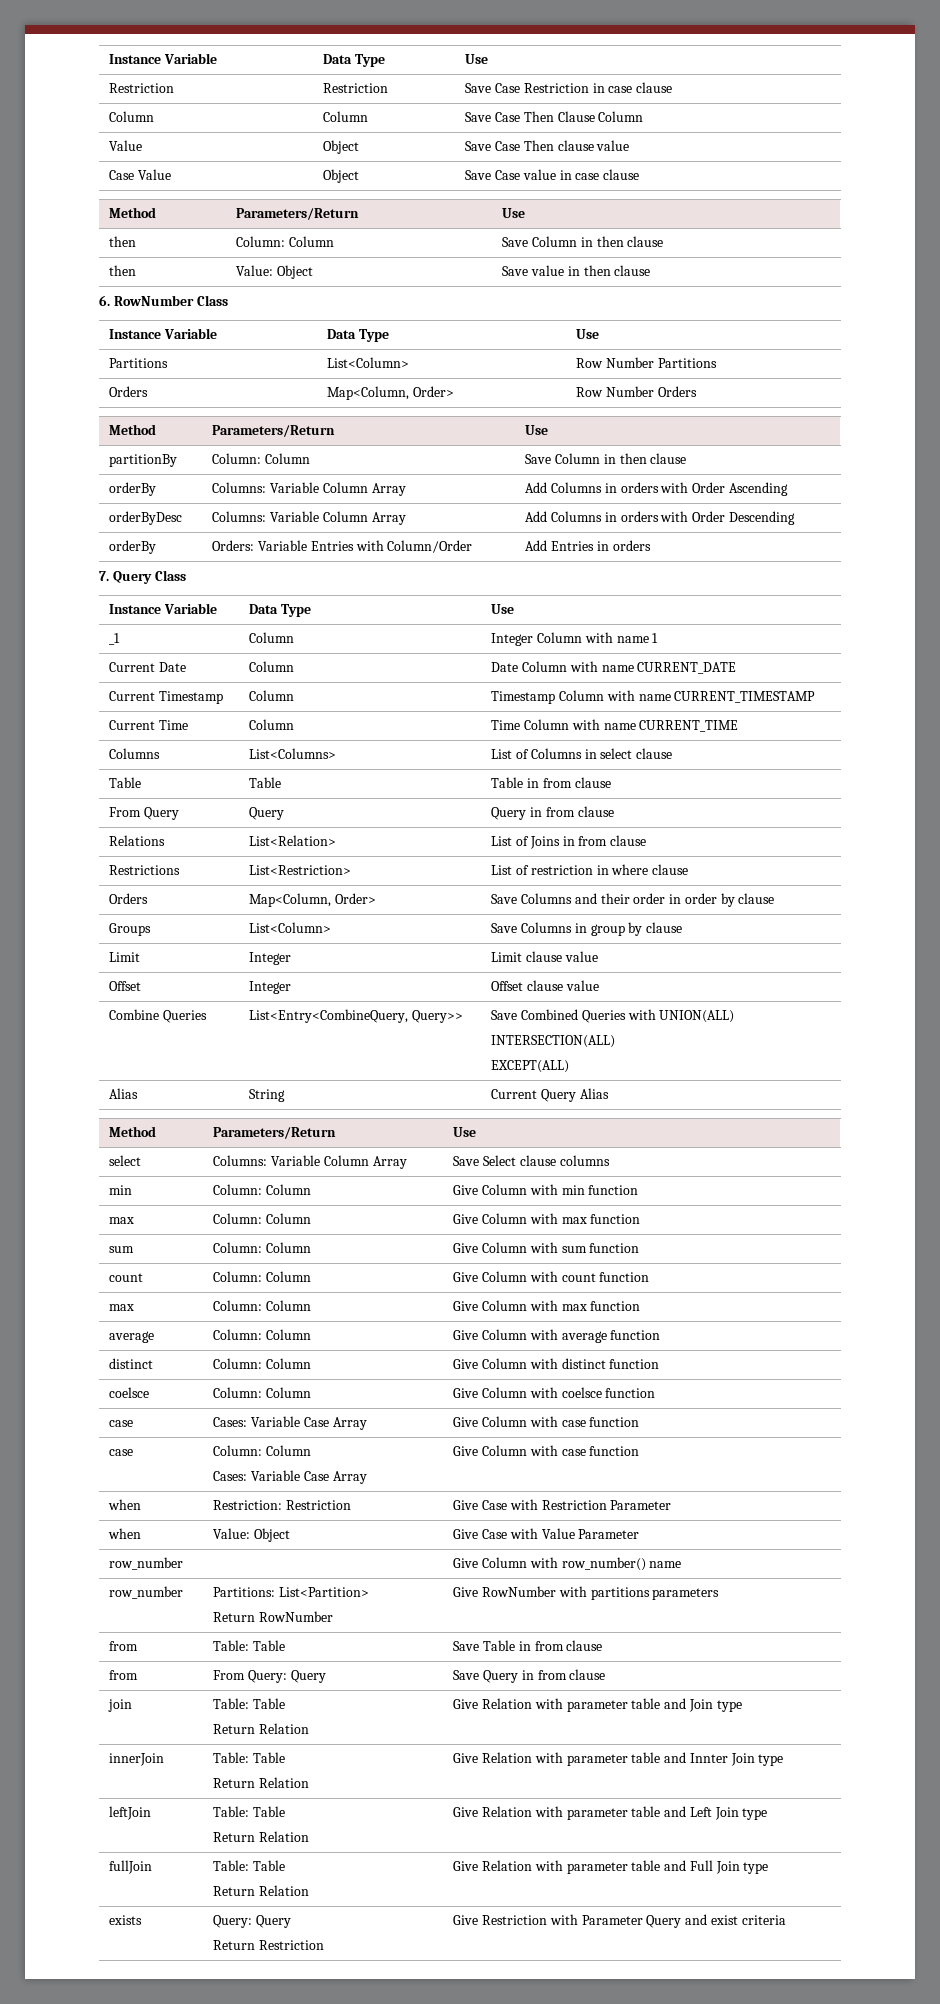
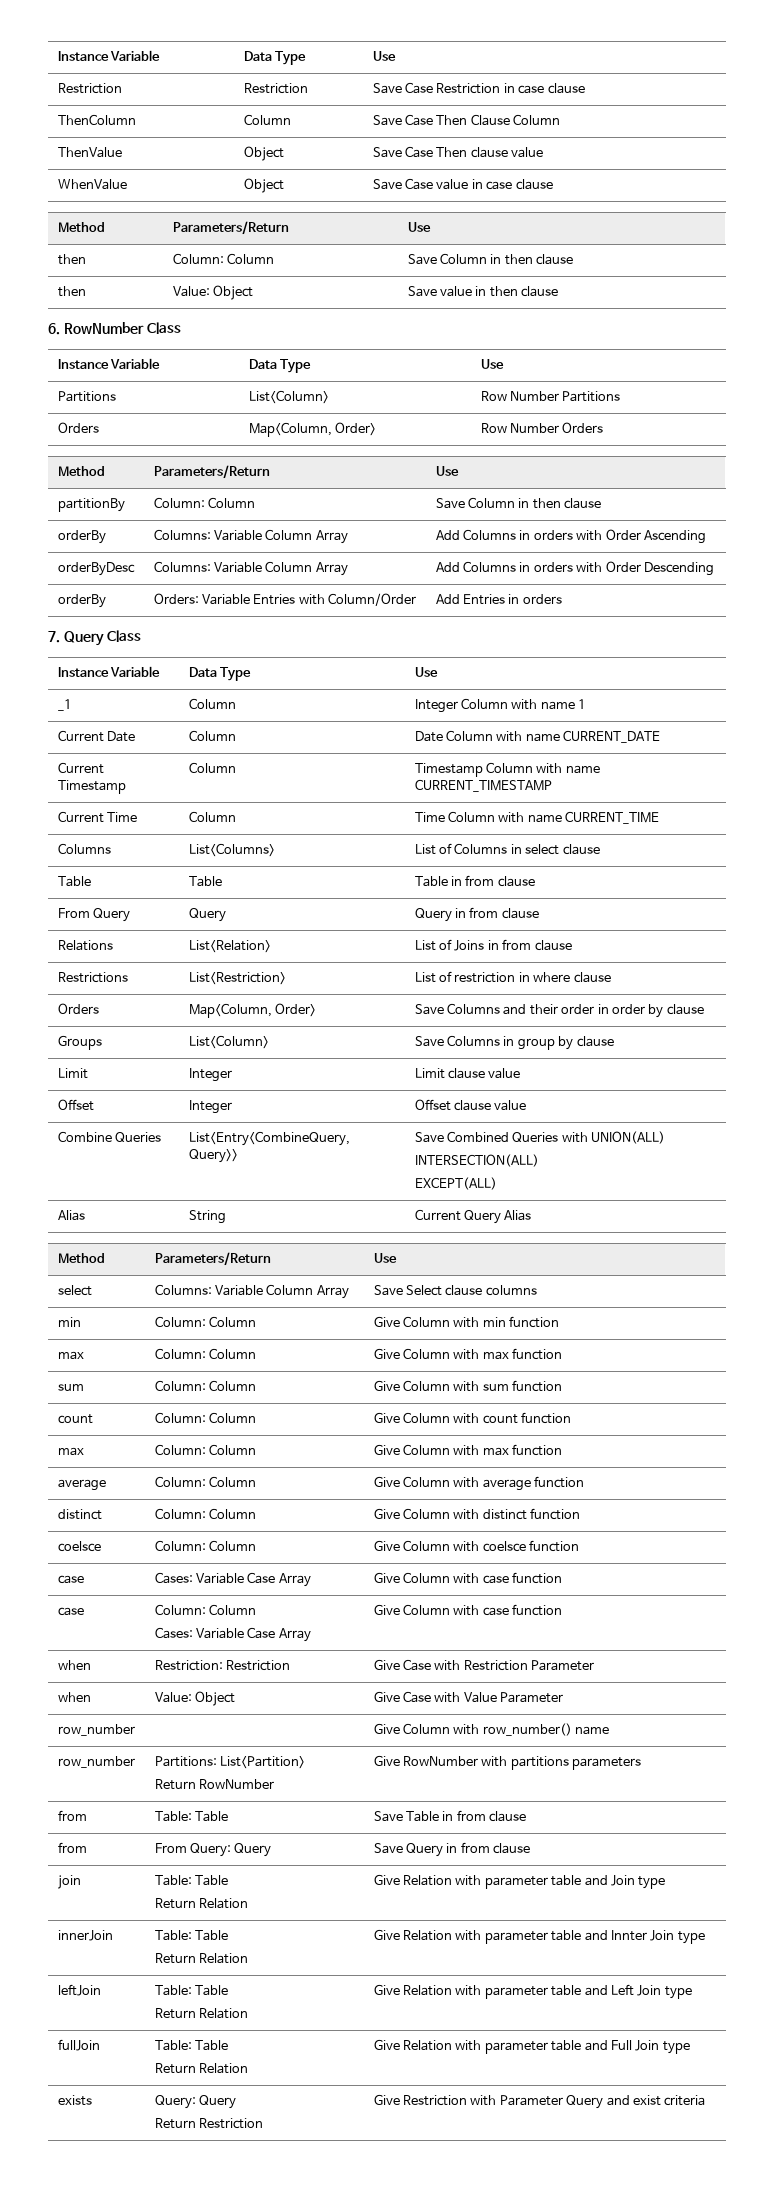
[109,111,155,122] Column -> [57,114,136,125] ThenColumn
[109,140,143,151] Value -> [57,147,122,158] ThenValue
[109,169,172,180] Case Value -> [57,179,127,190] WhenValue

